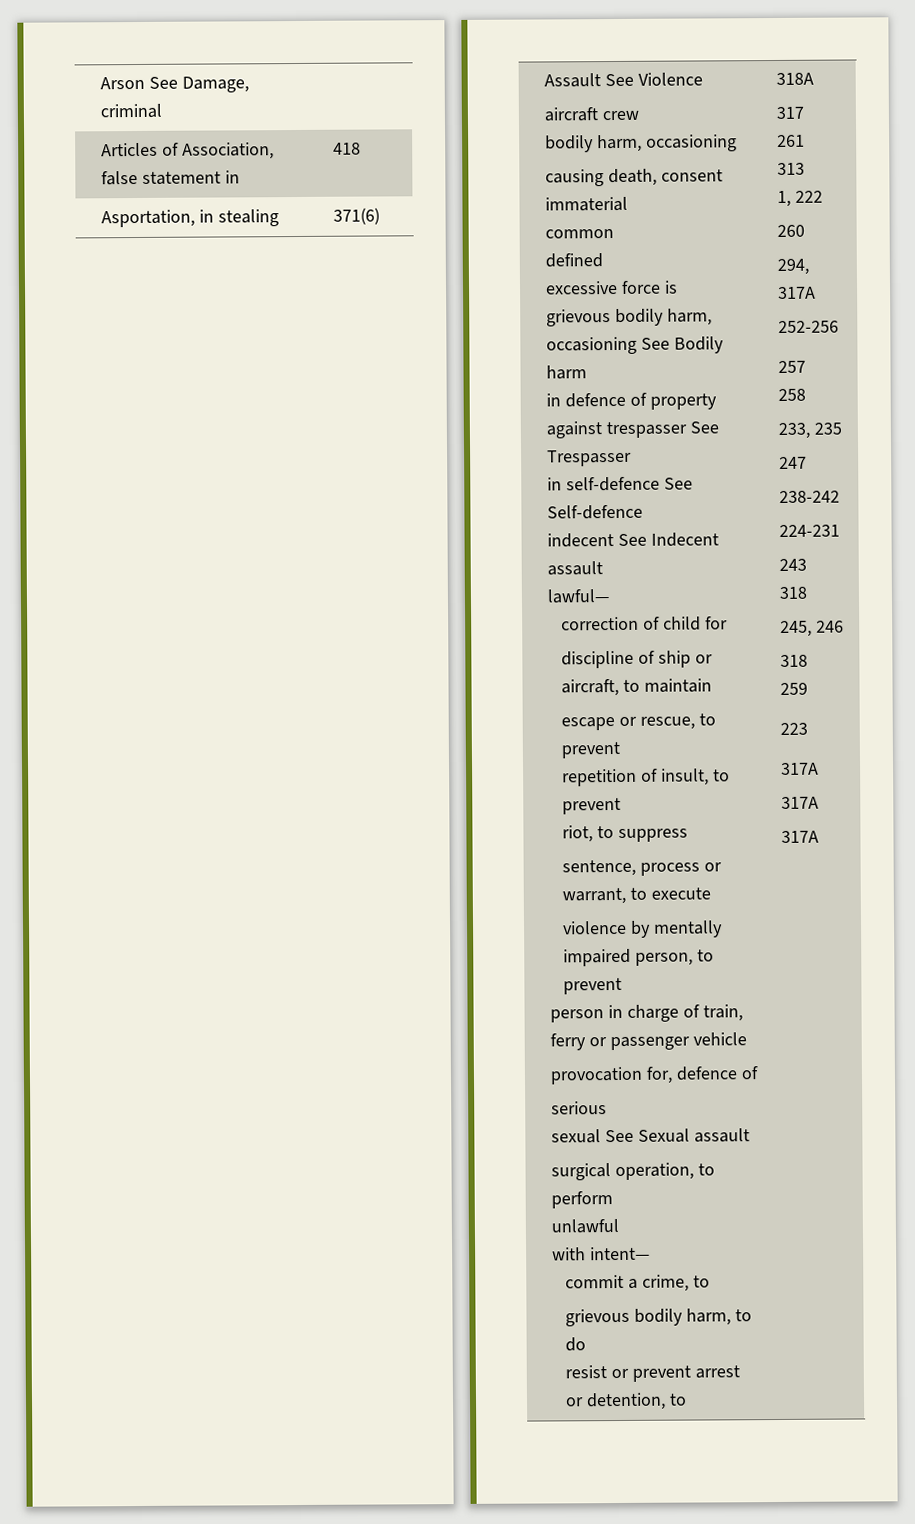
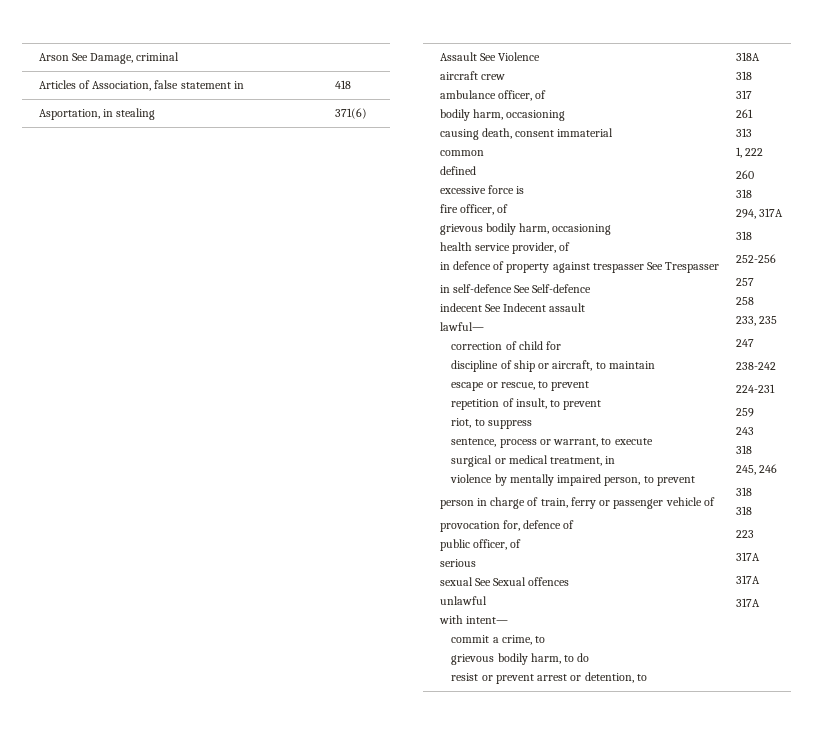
(640, 115) none -> [439,90,547,101] // ambulance officer, of
(678, 287) none -> [439,204,509,215] // fire officer, of
[641,336,724,354] [546,365,588,380] See Bodily harm -> [439,242,571,254] // health service provider, of
(711, 893) none -> [451,455,616,467] // surgical or medical treatment, in
(747, 1039) none -> [703,497,715,506] of
(758, 1073) none -> [439,539,522,551] // public officer, of
[693,1128,750,1143] [551,1162,715,1181] [551,1191,614,1209] assault // surgical operation, to perform -> [528,577,570,586] offences
(815, 78) none -> [735,71,752,80] // 318
(806, 230) none -> [735,189,752,198] // 318
(817, 292) none -> [735,231,752,240] // 318
(841, 530) none -> [735,408,754,417] // 259
[780,682,809,695] 259 -> [735,506,752,515] 318

